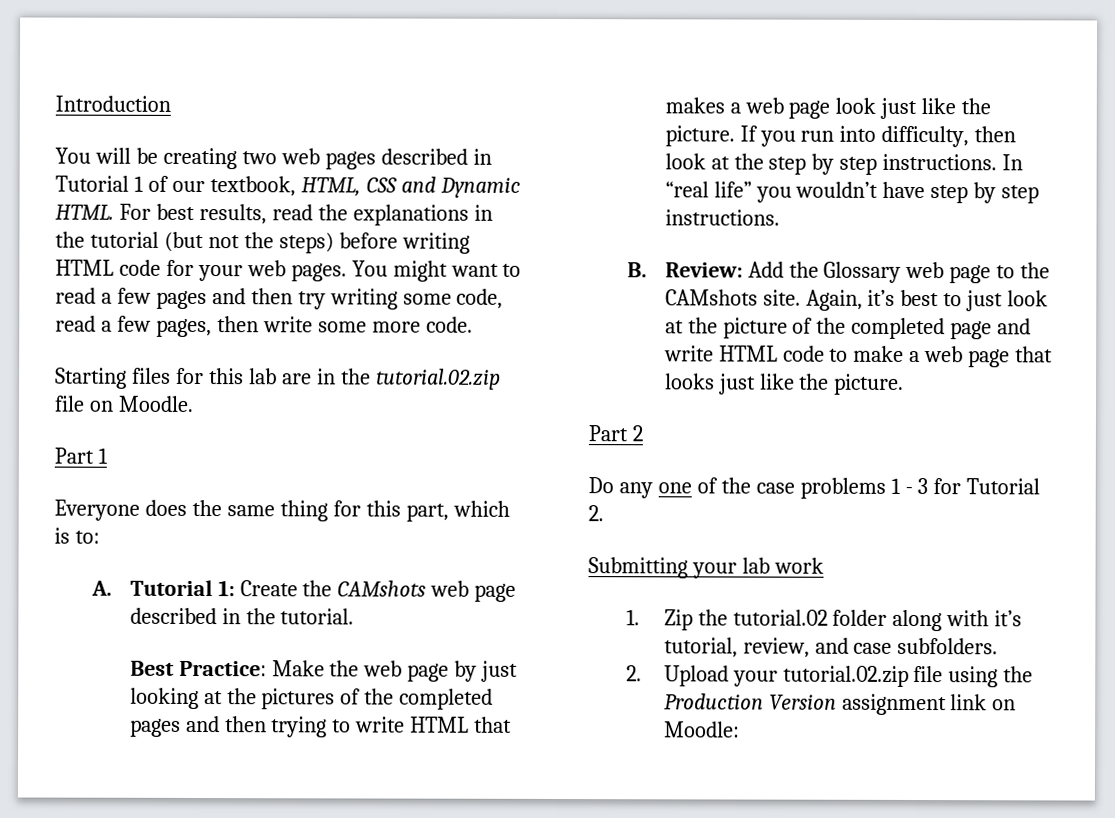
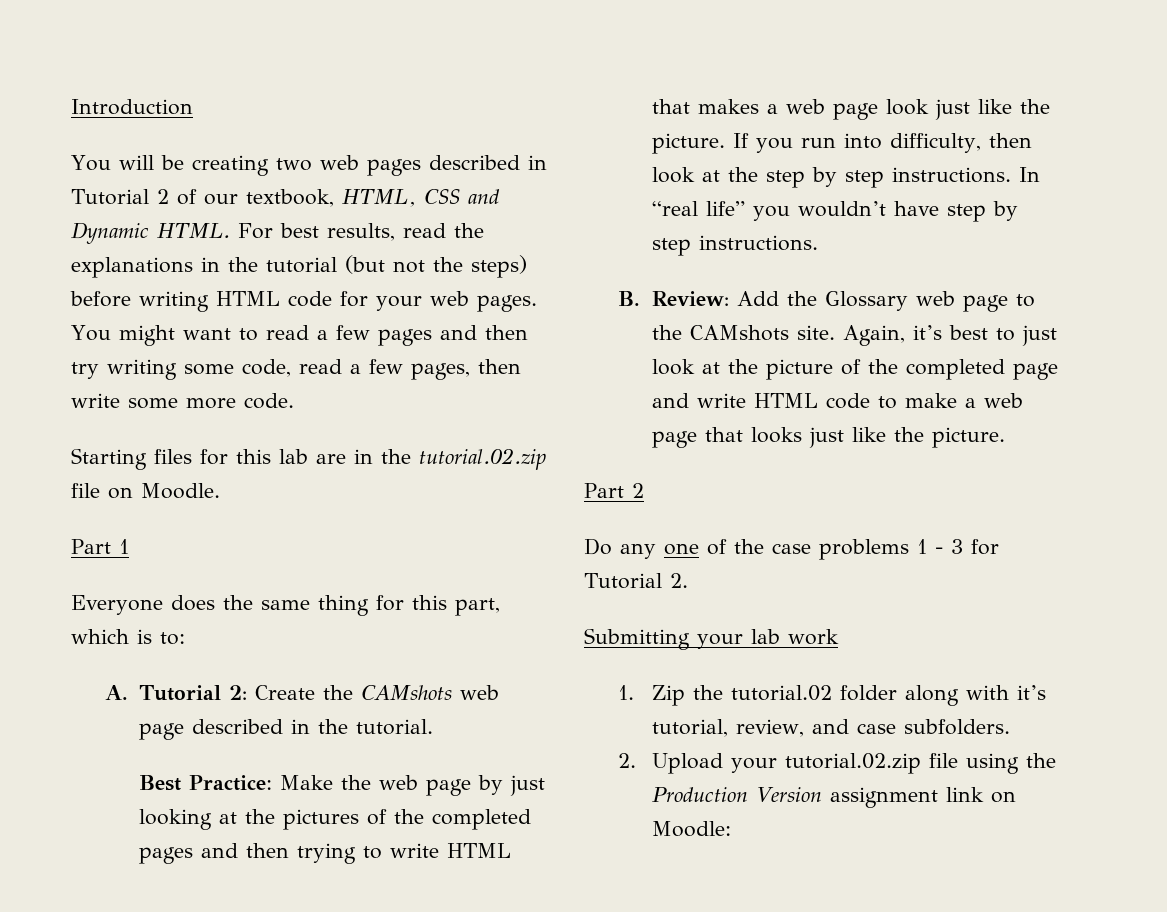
[133,175,144,192] 1 -> [156,189,169,204] 2
[217,580,235,597] 1: -> [228,685,247,700] 2:

